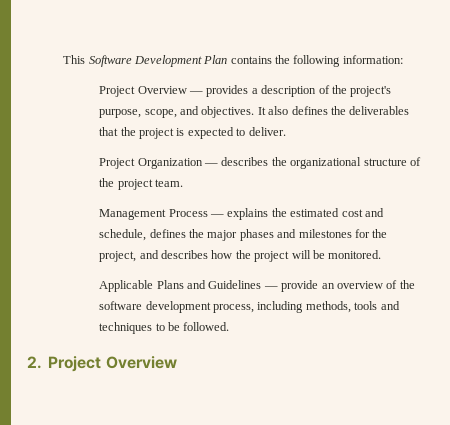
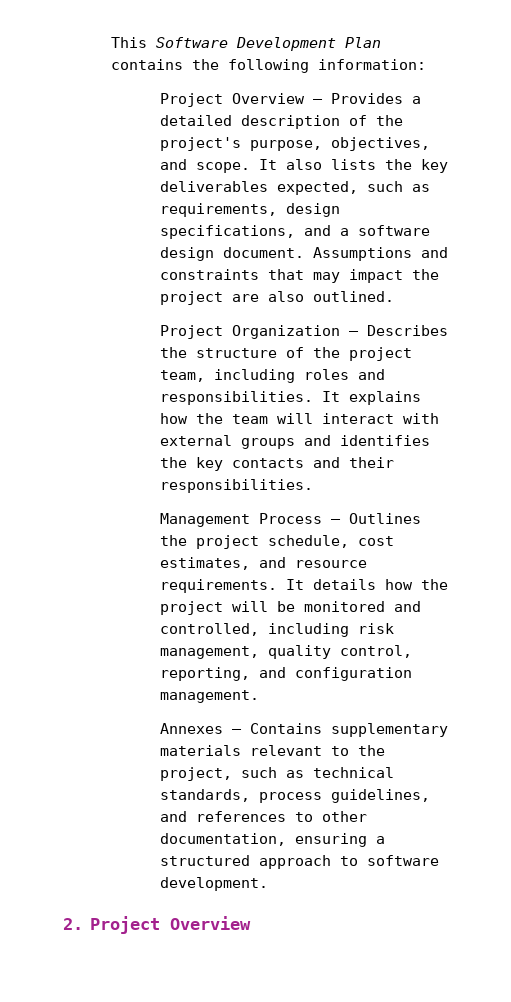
[206,85,258,97] provides a -> [330,93,421,104] [159,115,232,126] Provides a detailed
[144,106,410,118] [99,127,286,139] scope, and objectives. It also defines the deliverables that the project is expected to deliver. -> [330,137,430,151] [159,159,448,173] [159,181,430,195] [159,203,340,217] [159,225,430,239] [159,247,448,261] [159,269,439,283] [159,291,394,305] objectives, and scope. It also lists the key deliverables expected, such as requirements, design specifications, and a software design document. Assumptions and constraints that may impact the project are also outlined.
[221,157,362,169] describes the organizational -> [366,325,448,336] [159,347,187,358] Describes the
[155,179,184,187] [99,208,384,220] [99,229,388,241] [99,250,209,262] team. // Management Process — explains the estimated cost and schedule, defines the major phases and milestones for the project, and describes -> [159,369,385,383] [159,391,421,405] [159,413,439,424] [159,435,430,449] [159,457,394,471] [159,479,313,493] [159,513,421,527] [159,535,394,549] [159,557,367,570] [159,579,376,593] team, including roles and responsibilities. It explains how the team will interact with external groups and identifies the key contacts and their responsibilities. // Management Process — Outlines the project schedule, cost estimates, and resource requirements. It details
[328,250,382,259] [99,280,415,292] [99,301,400,313] [99,322,230,334] monitored. // Applicable Plans and Guidelines — provide an overview of the software development process, including methods, tools and techniques to be followed. -> [303,601,421,612] [159,623,394,637] [159,645,412,659] [159,667,412,681] [159,690,259,703] [159,723,448,737] [159,745,385,756] [159,767,394,781] [159,789,430,803] [159,811,367,822] [159,833,385,847] [159,855,439,869] [159,877,268,891] monitored and controlled, including risk management, quality control, reporting, and configuration management. // Annexes — Contains supplementary materials relevant to the project, such as technical standards, process guidelines, and references to other documentation, ensuring a structured approach to software development.

